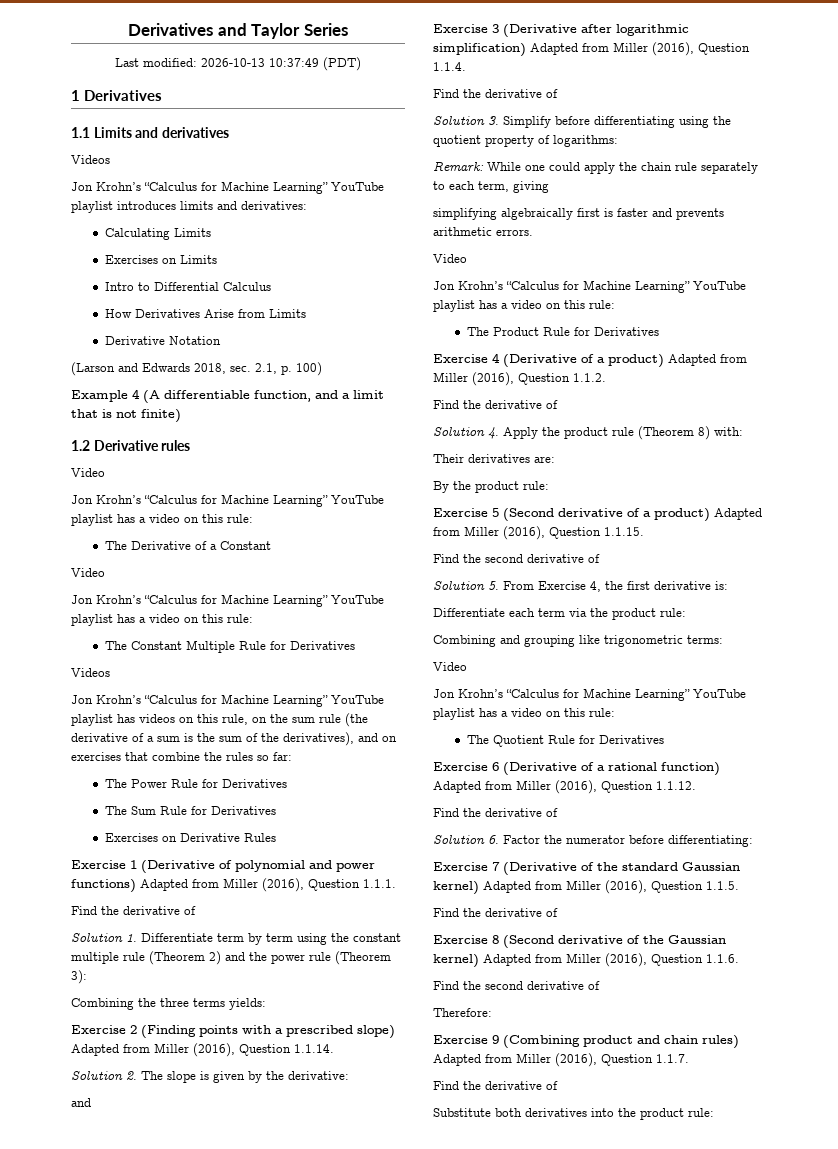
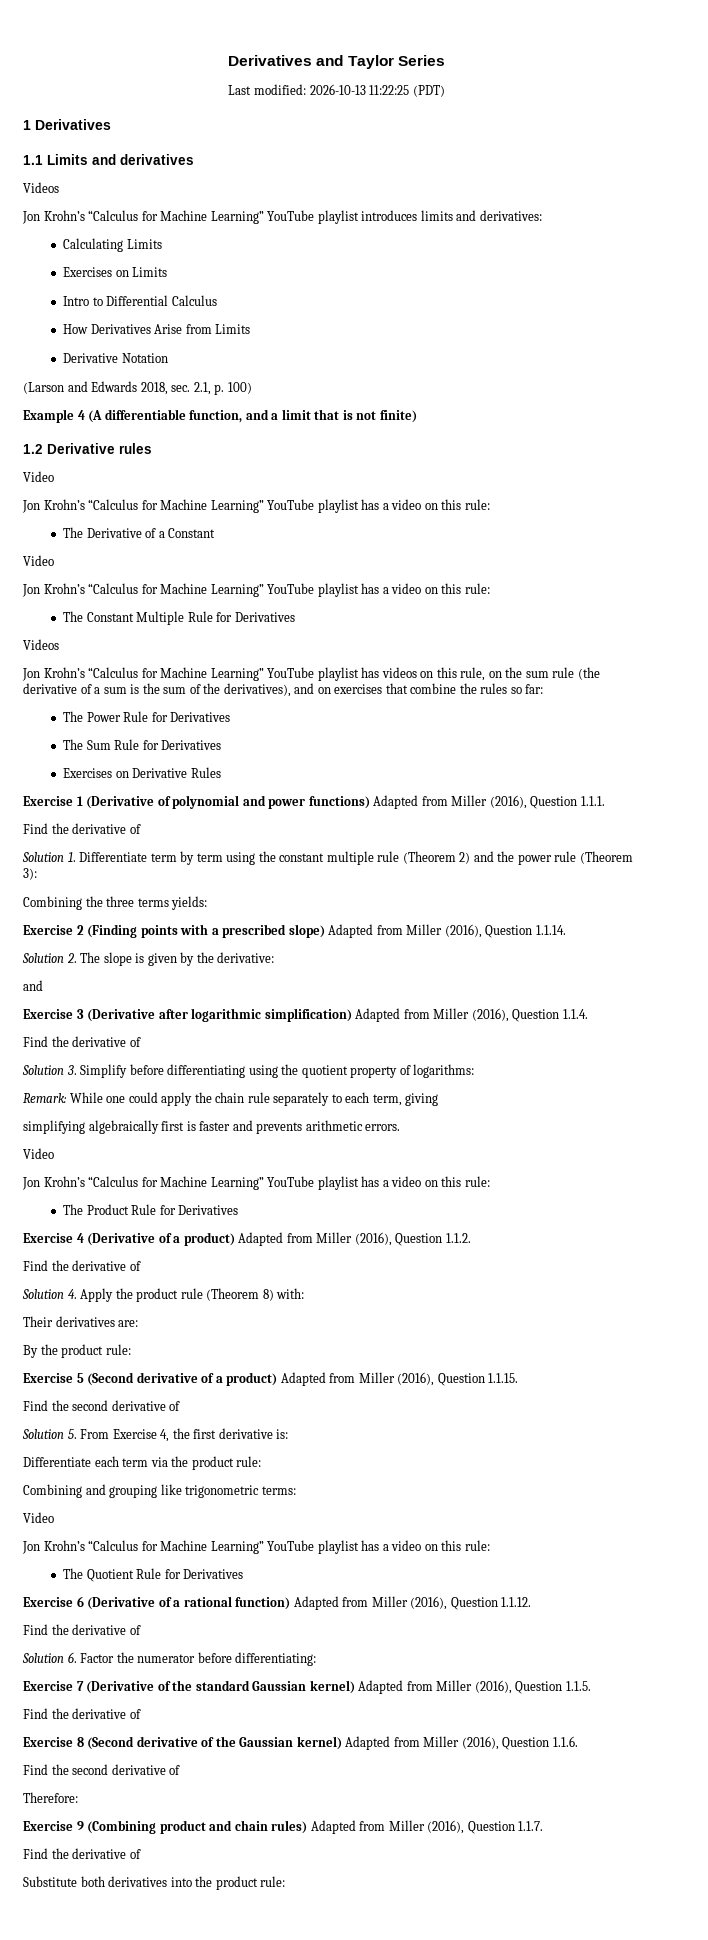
[269,58,319,67] 10:37:49 -> [369,85,410,95] 11:22:25

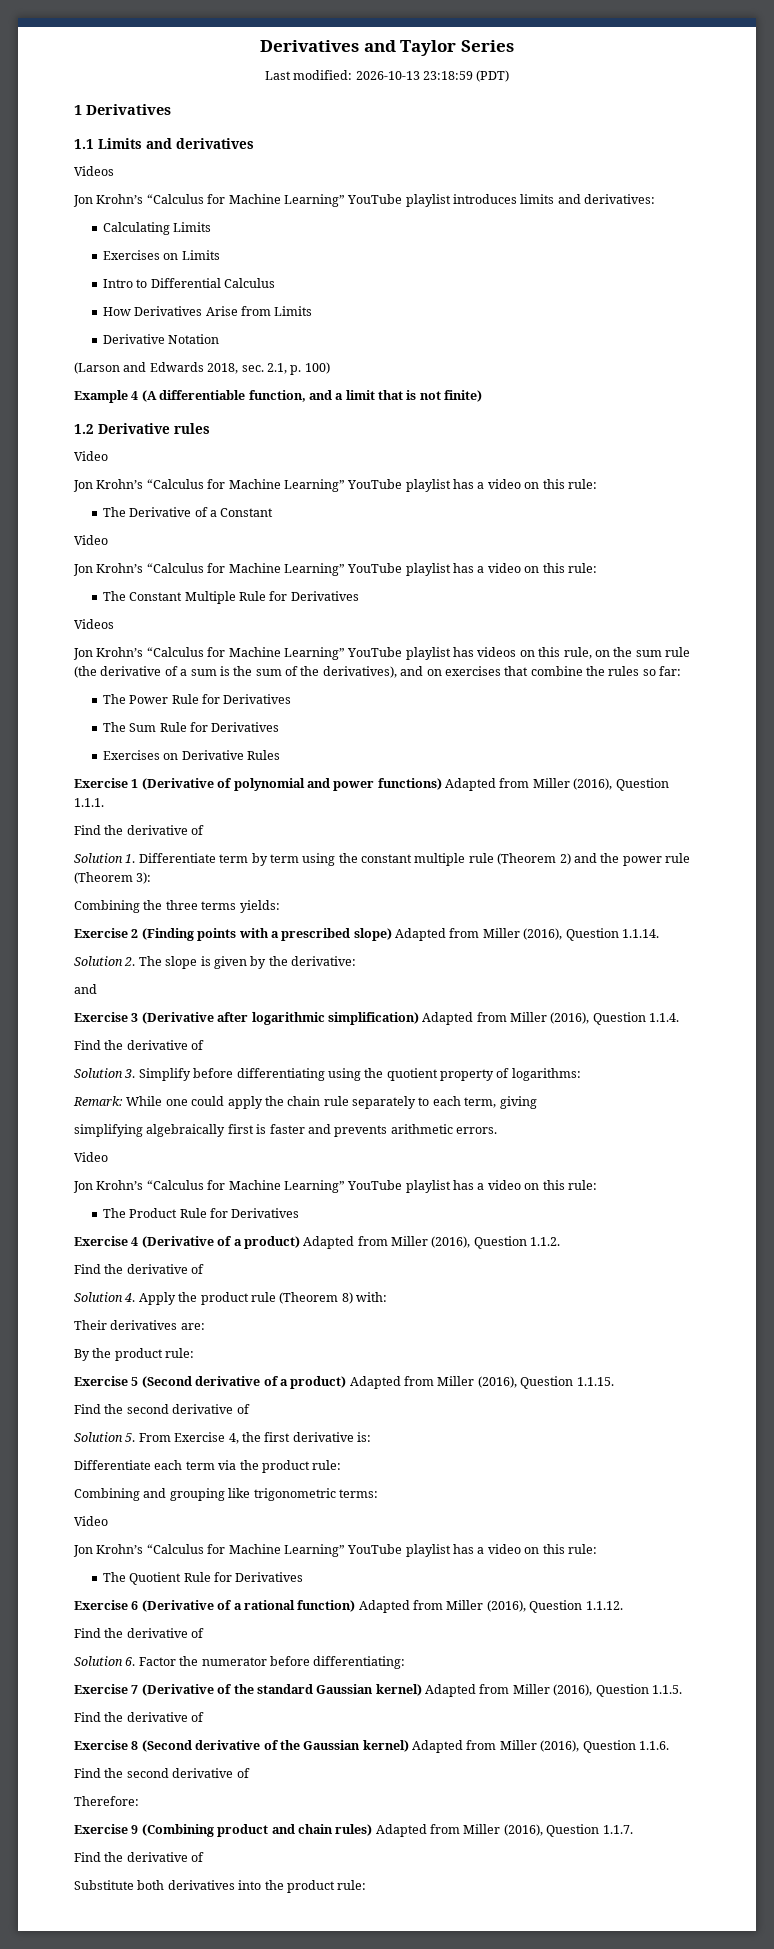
[369,85,410,95] 11:22:25 -> [422,71,473,80] 23:18:59

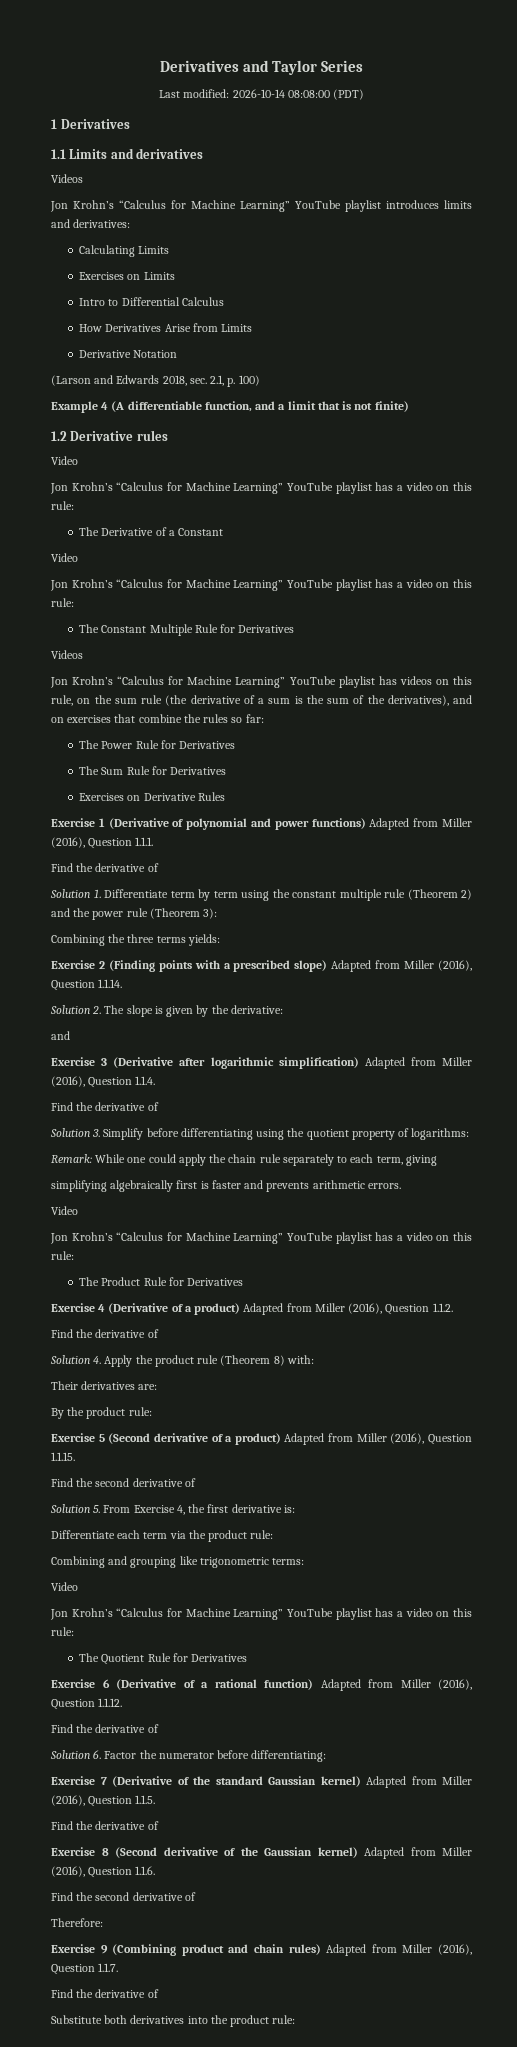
[355,71,473,80] 2026-10-13 23:18:59 -> [232,89,330,98] 2026-10-14 08:08:00

